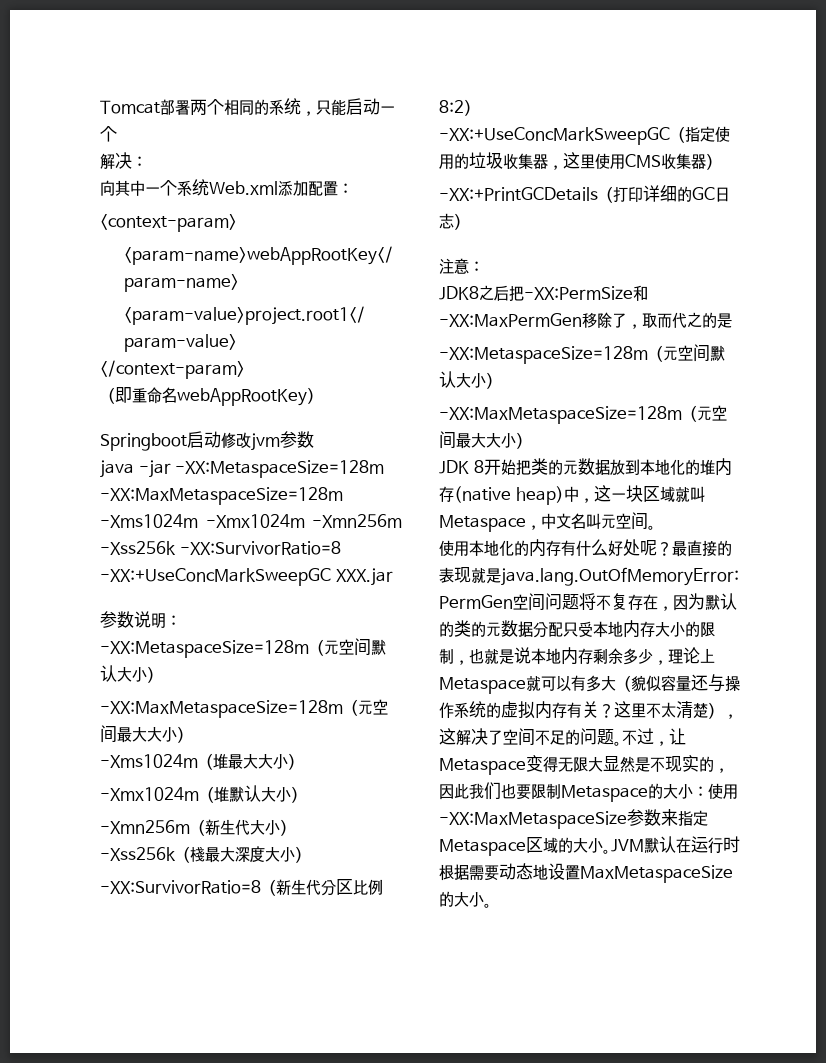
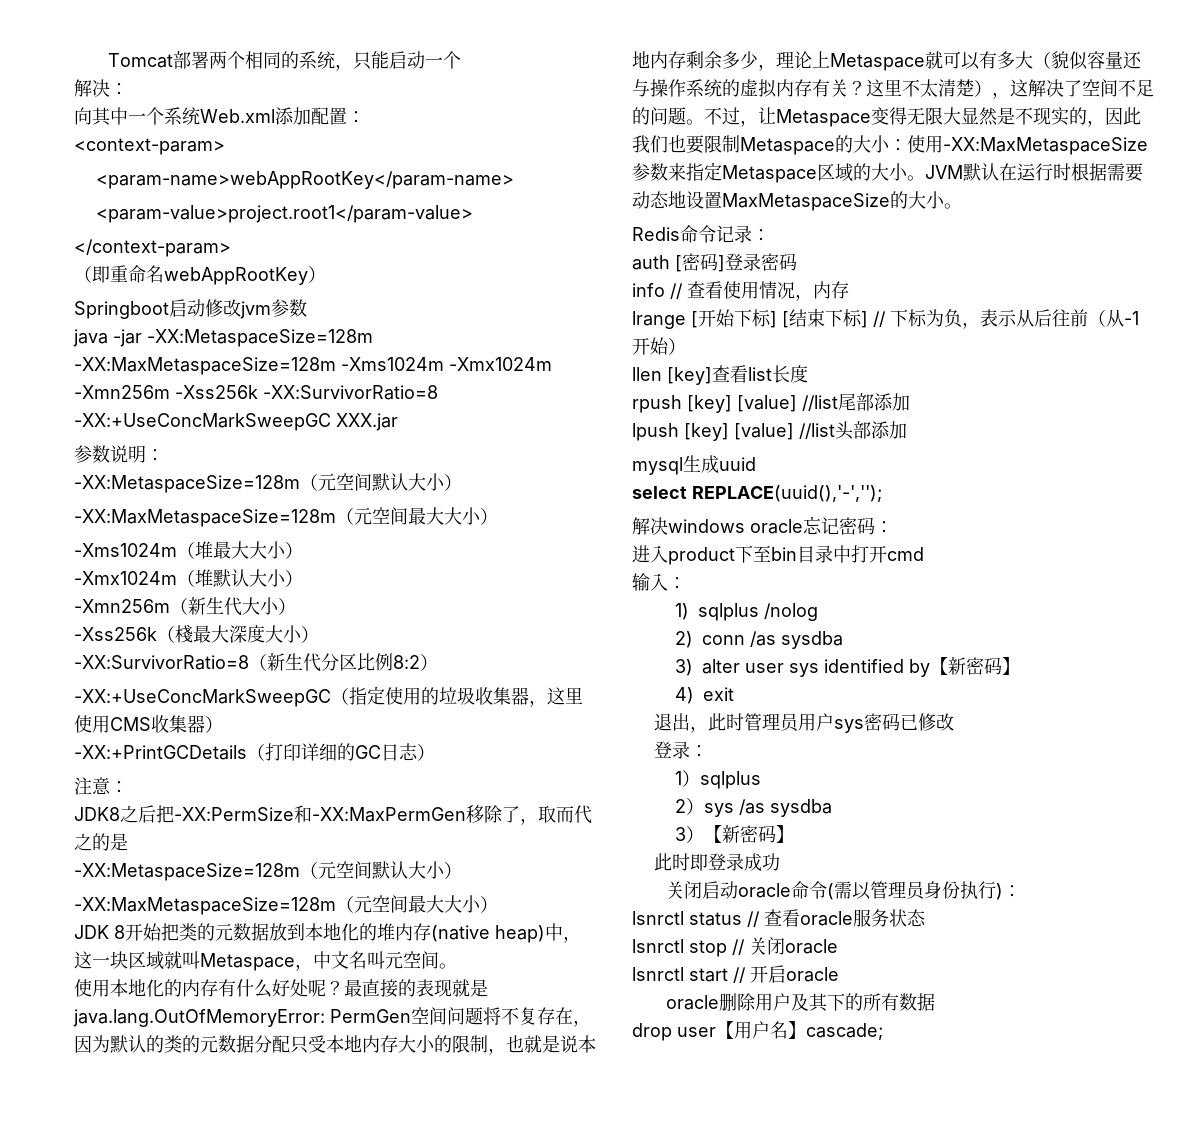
(492, 905) none -> [632,225,770,243] [632,253,797,272] [632,281,849,301] [632,309,1139,329] [632,337,686,355] [632,365,808,385] [632,393,910,413] [632,421,907,441] [632,455,756,475] [632,485,882,502] [632,516,893,535] [632,545,924,565] [632,573,686,591] [675,603,819,621] [675,631,844,649] [675,657,1021,677] [675,687,735,704] [653,713,954,733] [653,741,708,759] [675,770,762,789] [675,798,833,817] [675,825,795,843] [653,853,780,871] [666,881,1022,900] [632,909,926,927] [632,937,838,957] [632,965,839,983] [666,993,936,1012] [632,1021,883,1041] // Redis命令记录： // auth [密码]登录密码 // info // 查看使用情况，内存 // lrange [开始下标] [结束下标] // 下标为负，表示从后往前（从-1开始） // llen [key]查看list长度 // rpush [key] [value] //list尾部添加 // lpush [key] [value] //list头部添加 // mysql生成uuid // select REPLACE(uuid(),'-',''); // 解决windows oracle忘记密码： // 进入product下至bin目录中打开cmd // 输入： // 1) sqlplus /nolog // 2) conn /as sysdba // 3) alter user sys identified by【新密码】 // 4) exit // 退出，此时管理员用户sys密码已修改 // 登录： // 1）sqlplus // 2）sys /as sysdba // 3）【新密码】 // 此时即登录成功 // 关闭启动oracle命令(需以管理员身份执行)： // lsnrctl status // 查看oracle服务状态 // lsnrctl stop // 关闭oracle // lsnrctl start // 开启oracle // oracle删除用户及其下的所有数据 // drop user【用户名】cascade;

